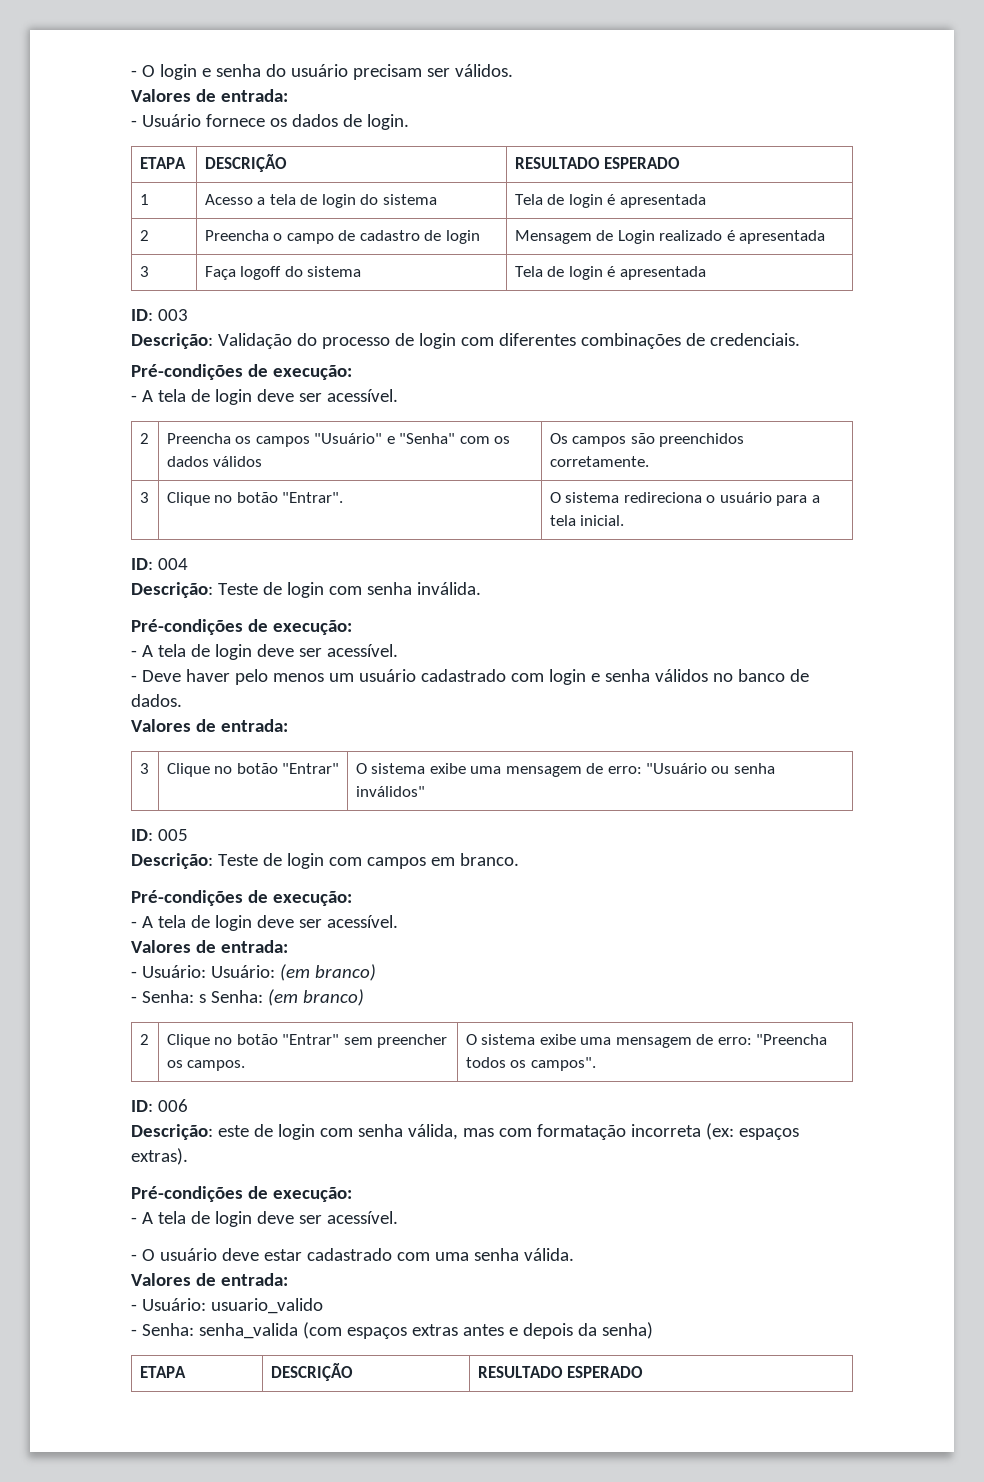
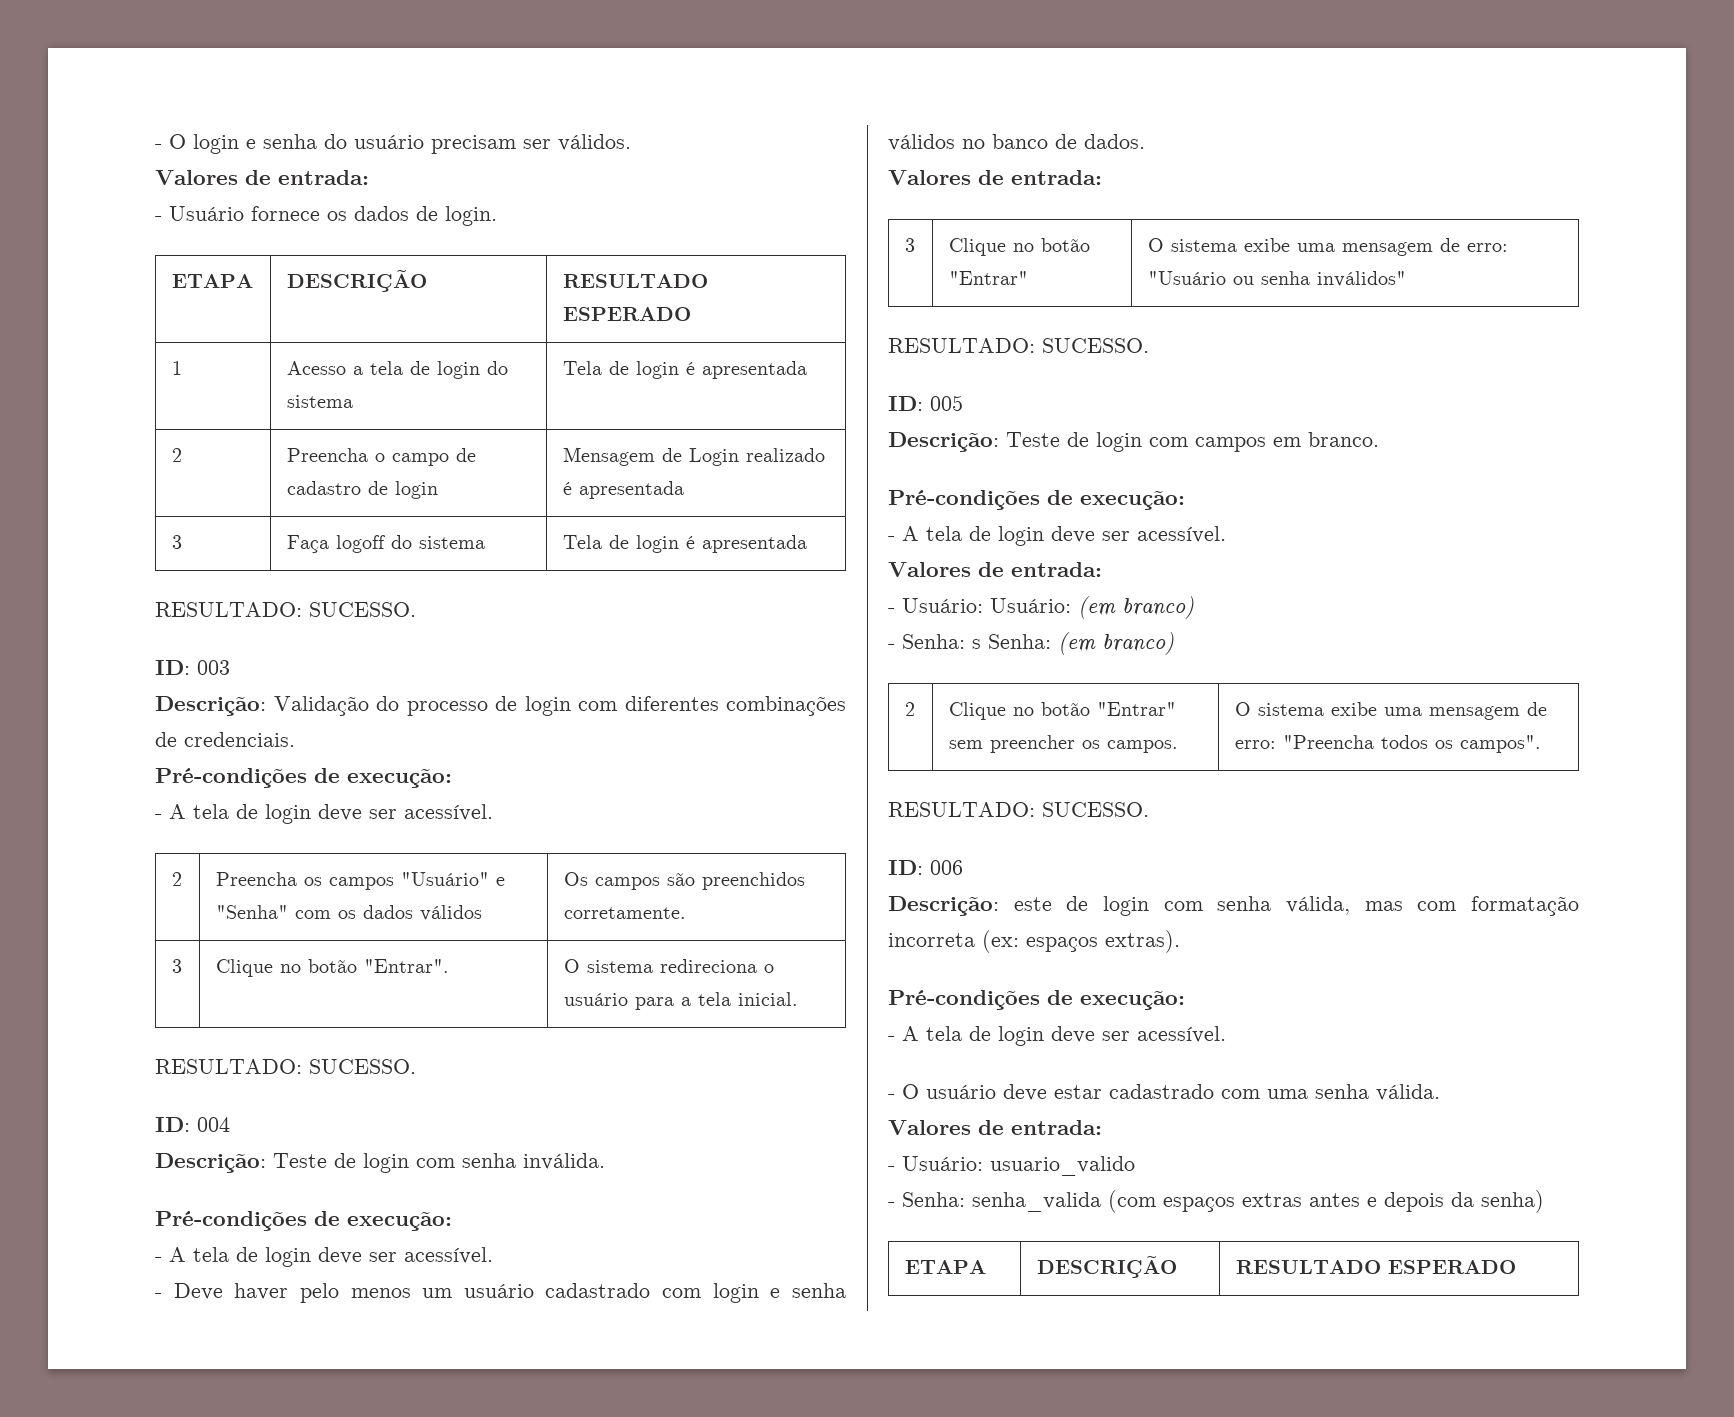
(706, 273) none -> [155,602,416,617] // RESULTADO: SUCESSO.
(625, 520) none -> [155,1059,416,1074] // RESULTADO: SUCESSO.
(425, 791) none -> [888,338,1149,353] // RESULTADO: SUCESSO.
(596, 1064) none -> [888,802,1149,817] // RESULTADO: SUCESSO.

